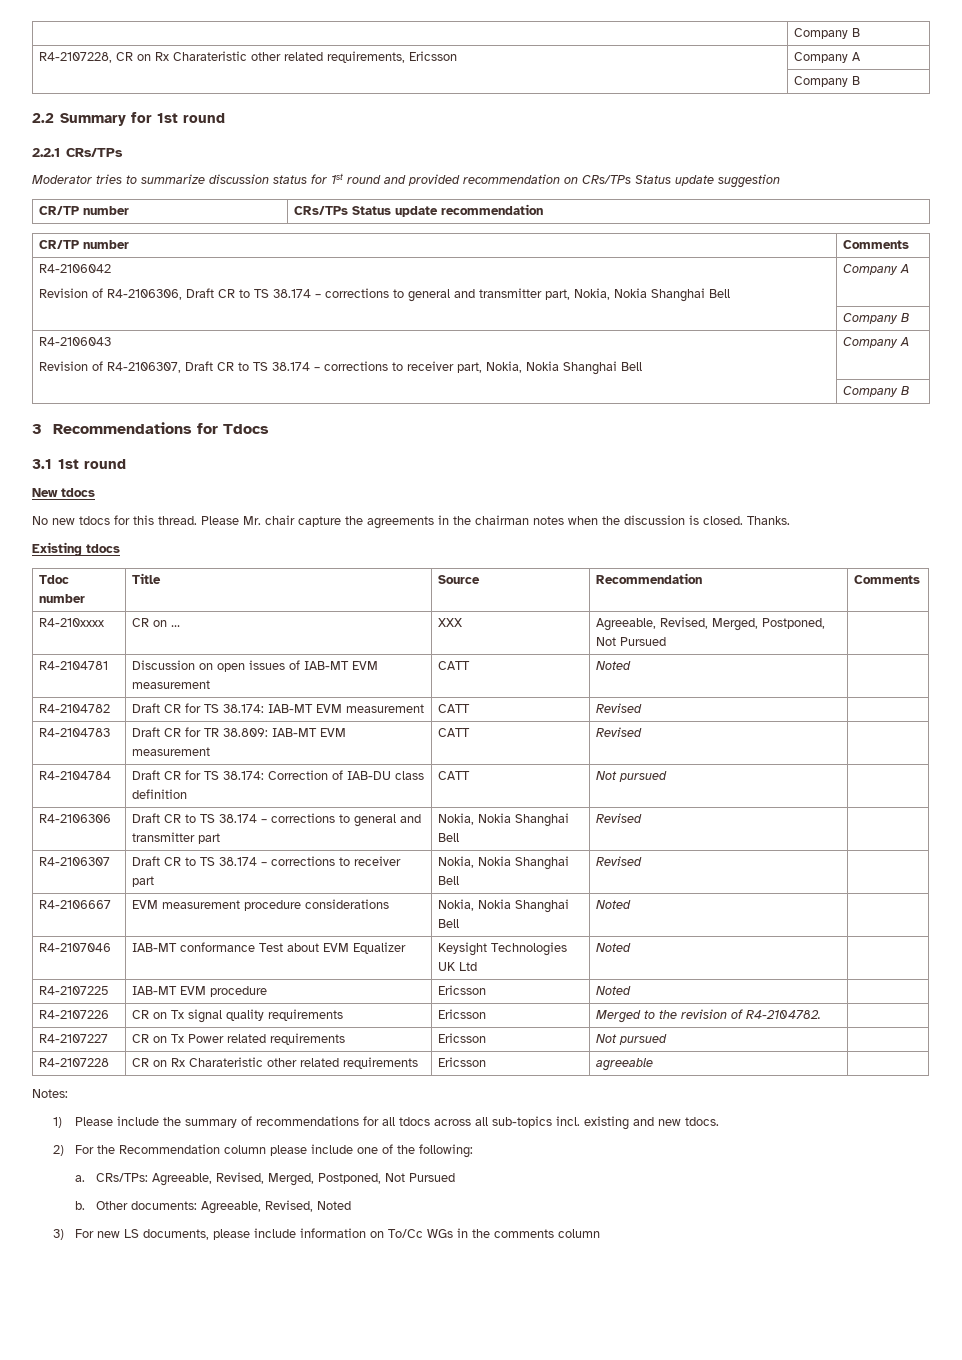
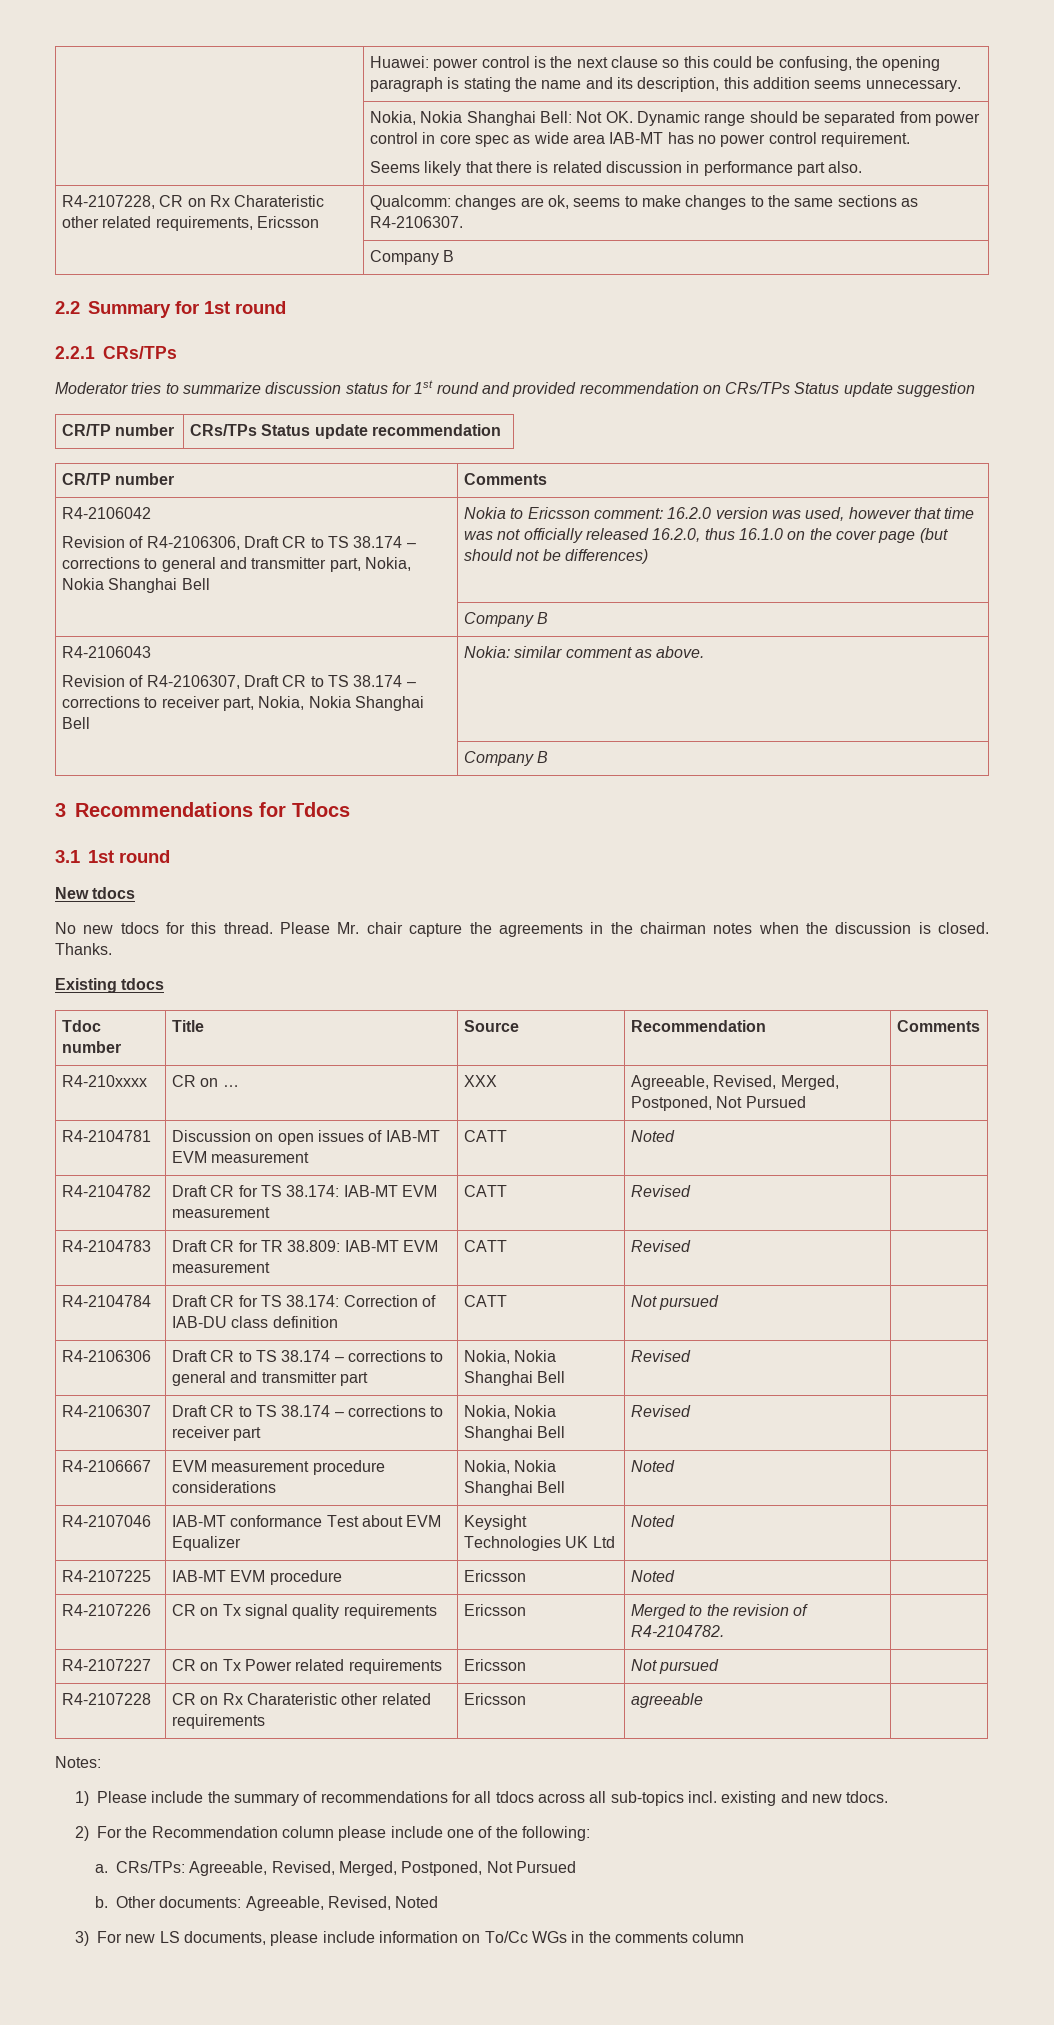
[794,28,861,39] | Company B -> [369,56,941,71] [369,77,961,92] [369,111,980,126] [369,132,910,147] [369,161,863,176] | Huawei: power control is the next clause so this could be confusing, the opening paragraph is stating the name and its description, this addition seems unnecessary. // | Nokia, Nokia Shanghai Bell: Not OK. Dynamic range should be separated from power control in core spec as wide area IAB-MT has no power control requirement. // Seems likely that there is related discussion in performance part also.
[794,52,862,63] Company A -> [369,195,918,210] [369,216,463,228] Qualcomm: changes are ok, seems to make changes to the same sections as R4-2106307.
[843,264,910,275] Company A -> [463,507,975,521] [463,528,948,543] [463,549,648,564] Nokia to Ericsson comment: 16.2.0 version was used, however that time was not officially released 16.2.0, thus 16.1.0 on the cover page (but should not be differences)
[843,337,910,348] Company A -> [463,646,705,658] Nokia: similar comment as above.

